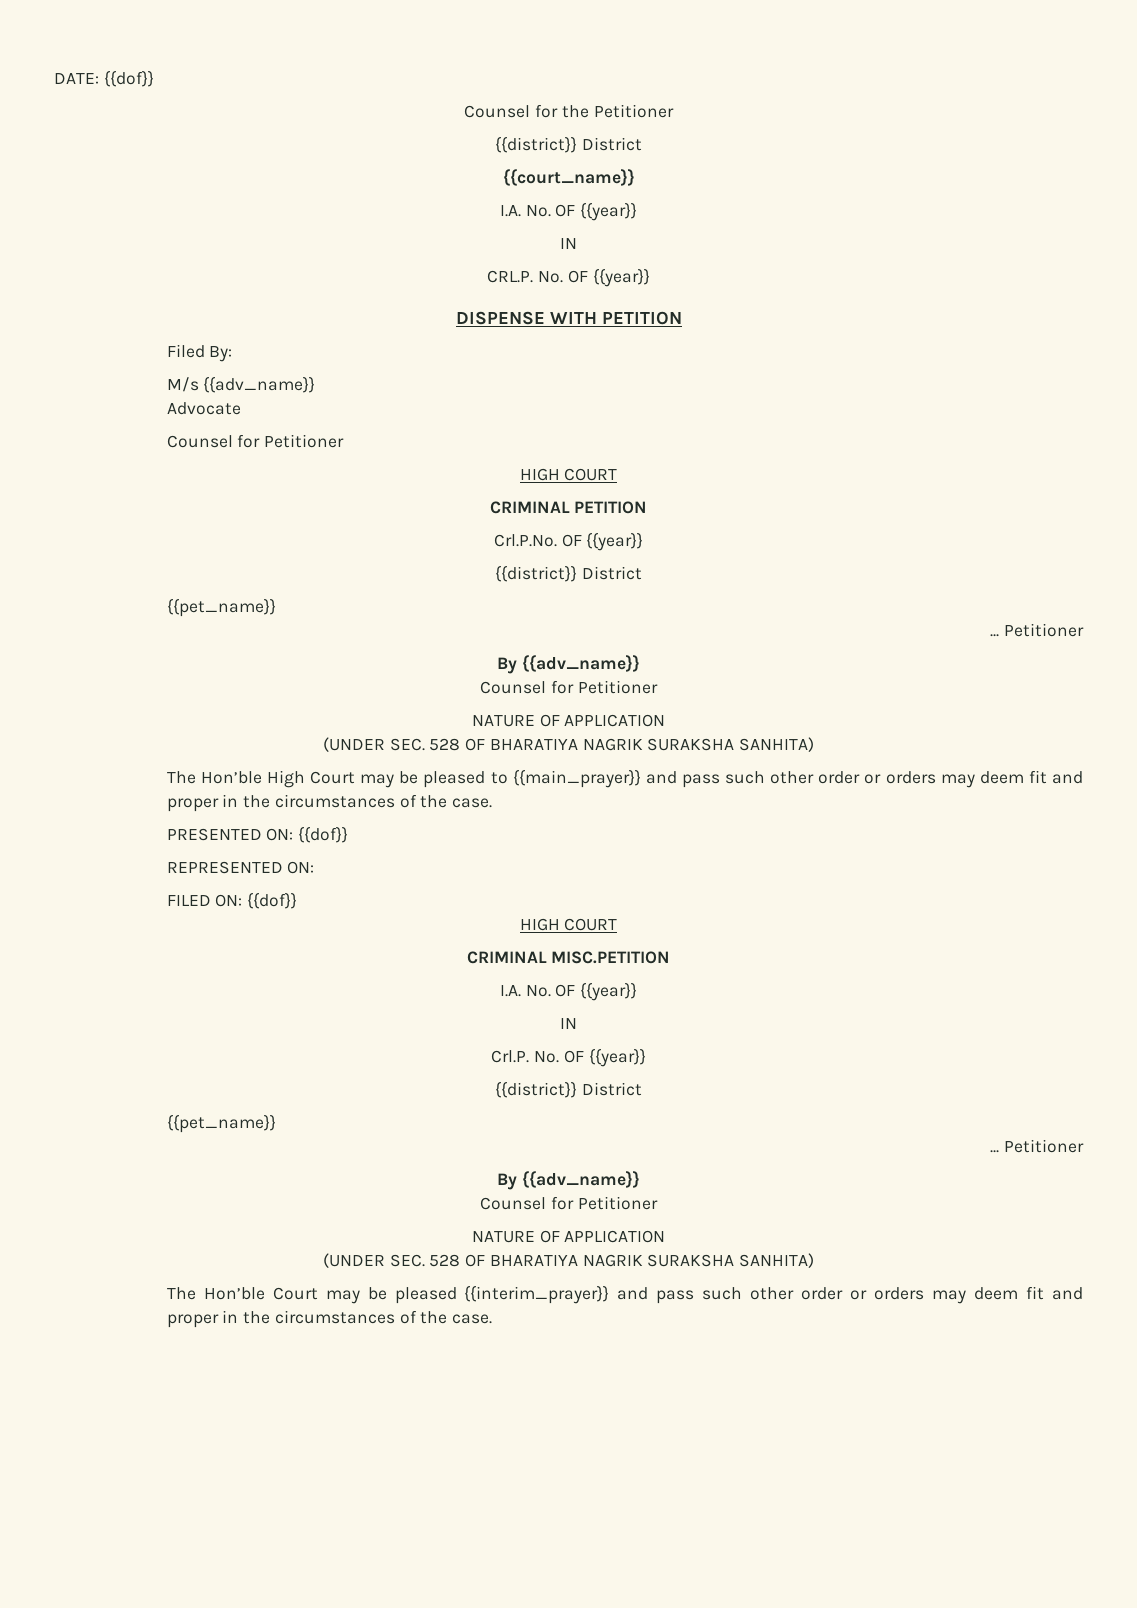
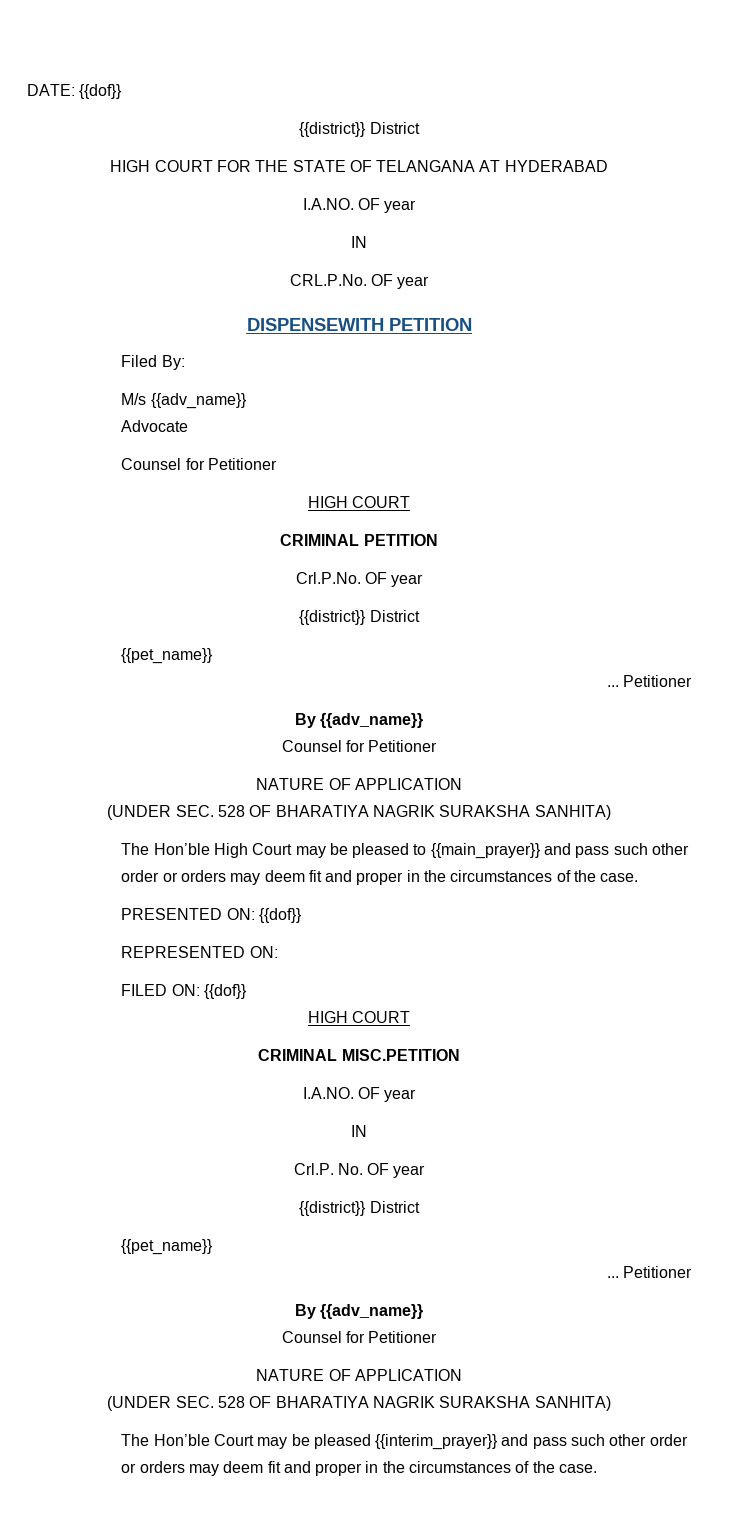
[464,104,674,118] [495,136,642,153] [502,169,635,186] [499,202,638,221] [560,238,577,249] [487,268,650,287] [455,311,597,325] Counsel for the Petitioner // {{district}} District // {{court_name}} // I.A. No. OF {{year}} // IN // CRL.P. No. OF {{year}} // DISPENSE WITH -> [299,122,420,137] [110,160,608,172] [302,198,417,213] [351,236,367,248] [289,274,430,289] [246,318,384,331] {{district}} District // HIGH COURT FOR THE STATE OF TELANGANA AT HYDERABAD // I.A.NO. OF year // IN // CRL.P.No. OF year // DISPENSEWITH
[586,532,644,551] {{year}} -> [391,574,424,587] year
[499,982,638,1001] I.A. No. OF {{year}} -> [302,1087,417,1102] I.A.NO. OF year
[588,1048,646,1067] {{year}} -> [393,1165,426,1178] year

